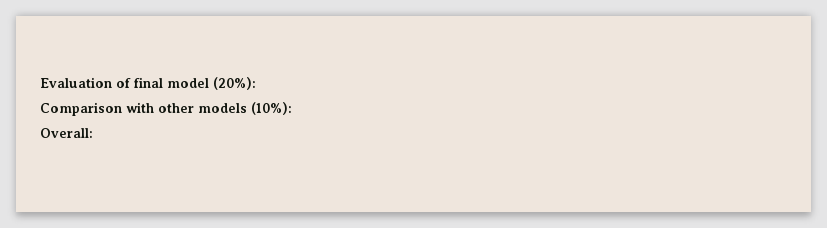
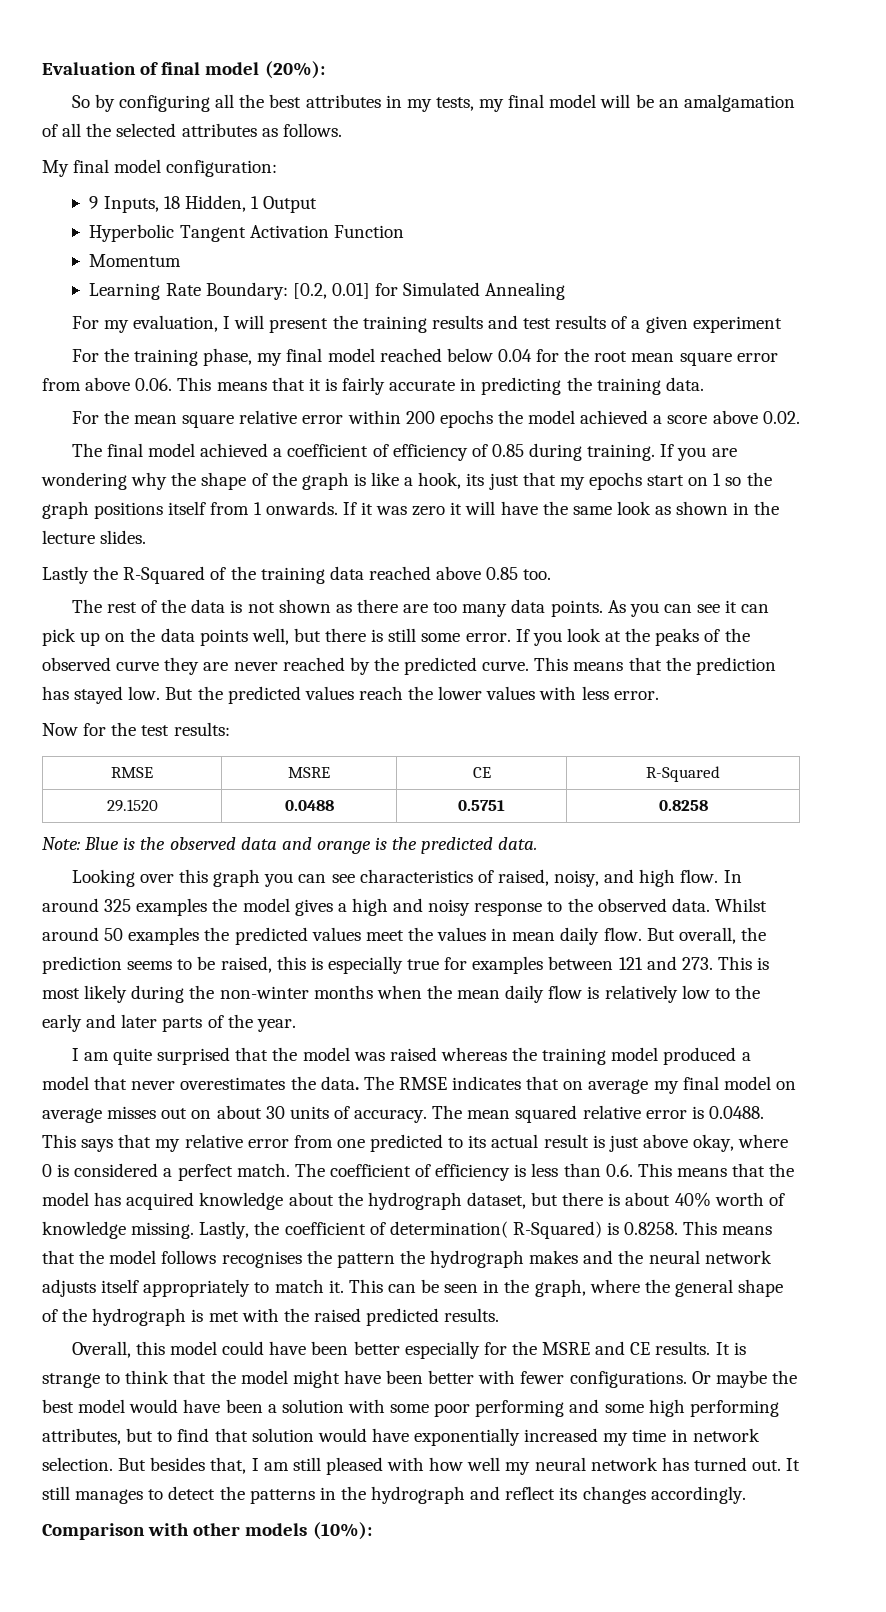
(256, 83) none -> [71,94,795,112] [42,123,342,137] [42,159,278,177] [89,195,318,213] [89,224,404,242] [89,254,182,267] [89,282,566,300] [71,315,782,333] [71,348,778,366] [42,377,704,395] [71,410,800,428] [71,443,737,461] [41,472,772,490] [42,501,780,519] [42,530,147,544] [42,566,552,584] [71,599,770,617] [42,628,750,646] [42,657,776,675] [42,686,659,704] [42,722,230,736] [111,767,153,778] [288,767,330,778] [472,767,491,778] [646,766,720,782] [106,799,158,812] [284,800,334,811] [458,800,505,811] [658,800,708,811] [42,837,538,854] [71,869,742,887] [42,898,767,916] [42,927,766,945] [42,956,770,974] [42,985,760,1003] [42,1014,296,1032] [71,1047,751,1065] [42,1076,796,1094] [42,1105,764,1123] [42,1134,789,1152] [42,1163,795,1181] [42,1192,785,1210] [42,1221,773,1239] [42,1250,772,1268] [42,1279,784,1297] [42,1308,500,1326] [71,1341,746,1359] [42,1370,797,1388] [42,1399,779,1417] [42,1428,760,1446] [42,1457,801,1475] [42,1486,746,1504] // So by configuring all the best attributes in my tests, my final model will be an amalgamation of all the selected attributes as follows. // My final model configuration: // 9 Inputs, 18 Hidden, 1 Output // Hyperbolic Tangent Activation Function // Momentum // Learning Rate Boundary: [0.2, 0.01] for Simulated Annealing // For my evaluation, I will present the training results and test results of a given experiment // For the training phase, my final model reached below 0.04 for the root mean square error from above 0.06. This means that it is fairly accurate in predicting the training data. // For the mean square relative error within 200 epochs the model achieved a score above 0.02. // The final model achieved a coefficient of efficiency of 0.85 during training. If you are wondering why the shape of the graph is like a hook, its just that my epochs start on 1 so the graph positions itself from 1 onwards. If it was zero it will have the same look as shown in the lecture slides. // Lastly the R-Squared of the training data reached above 0.85 too. // The rest of the data is not shown as there are too many data points. As you can see it can pick up on the data points well, but there is still some error. If you look at the peaks of the observed curve they are never reached by the predicted curve. This means that the prediction has stayed low. But the predicted values reach the lower values with less error. // Now for the test results: // RMSE | MSRE | CE | R-Squared // 29.1520 | 0.0488 | 0.5751 | 0.8258 // Note: Blue is the observed data and orange is the predicted data. // Looking over this graph you can see characteristics of raised, noisy, and high flow. In around 325 examples the model gives a high and noisy response to the observed data. Whilst around 50 examples the predicted values meet the values in mean daily flow. But overall, the prediction seems to be raised, this is especially true for examples between 121 and 273. This is most likely during the non-winter months when the mean daily flow is relatively low to the early and later parts of the year. // I am quite surprised that the model was raised whereas the training model produced a model that never overestimates the data. The RMSE indicates that on average my final model on average misses out on about 30 units of accuracy. The mean squared relative error is 0.0488. This says that my relative error from one predicted to its actual result is just above okay, where 0 is considered a perfect match. The coefficient of efficiency is less than 0.6. This means that the model has acquired knowledge about the hydrograph dataset, but there is about 40% worth of knowledge missing. Lastly, the coefficient of determination( R-Squared) is 0.8258. This means that the model follows recognises the pattern the hydrograph makes and the neural network adjusts itself appropriately to match it. This can be seen in the graph, where the general shape of the hydrograph is met with the raised predicted results. // Overall, this model could have been better especially for the MSRE and CE results. It is strange to think that the model might have been better with fewer configurations. Or maybe the best model would have been a solution with some poor performing and some high performing attributes, but to find that solution would have exponentially increased my time in network selection. But besides that, I am still pleased with how well my neural network has turned out. It still manages to detect the patterns in the hydrograph and reflect its changes accordingly.
[40,128,93,138] // Overall: -> (372, 1531) none

